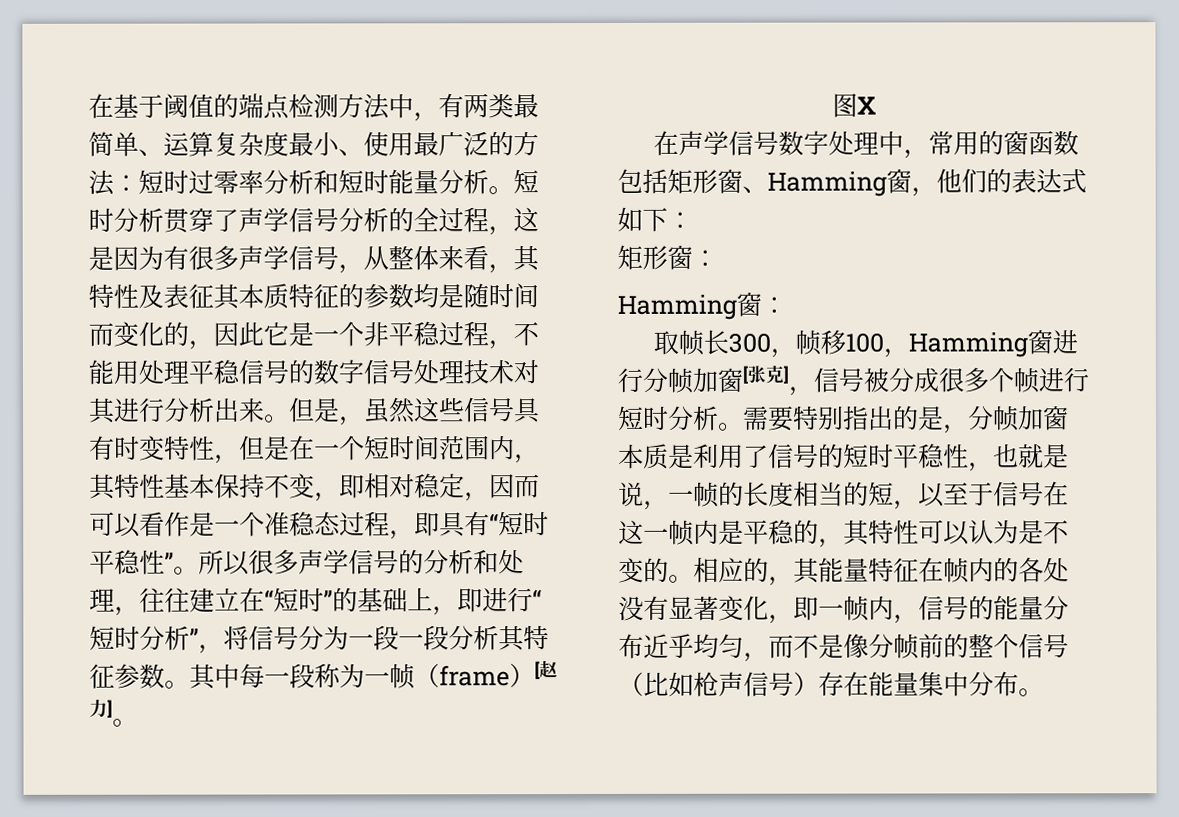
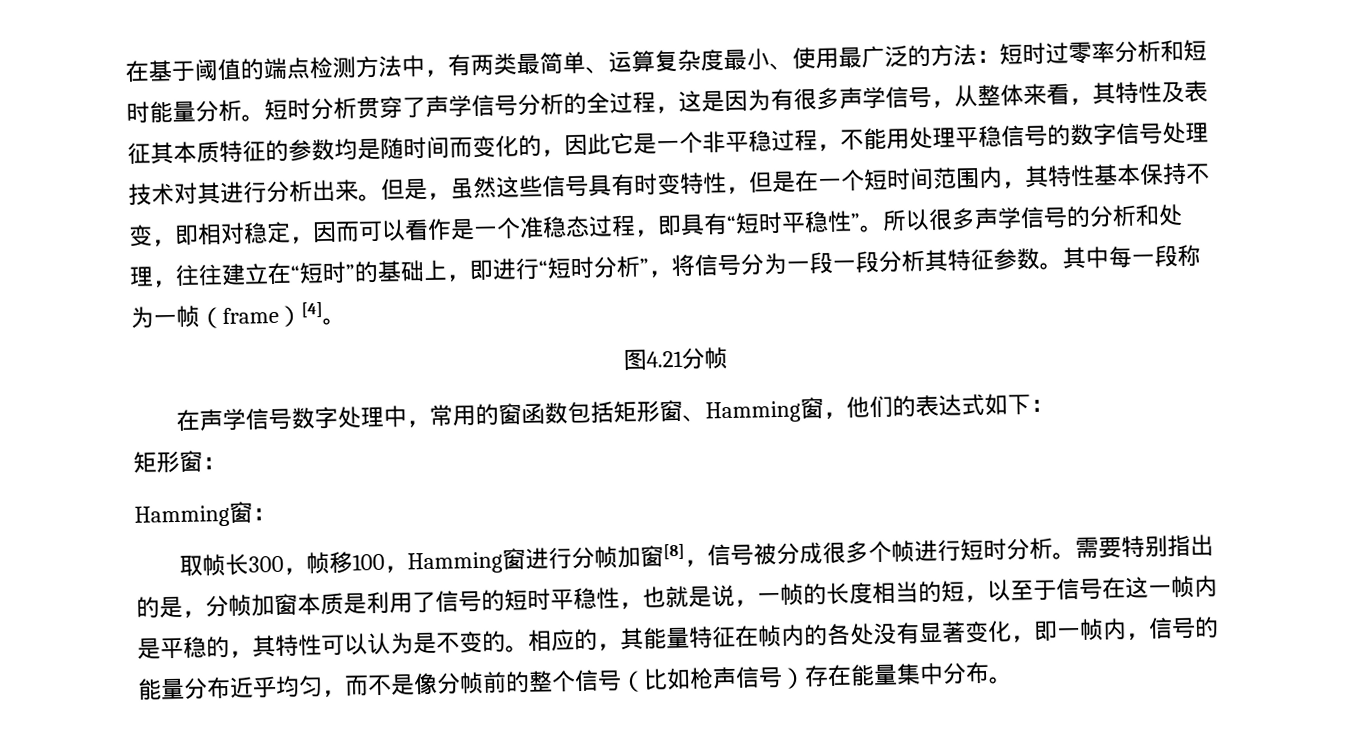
[534,660,558,680] [89,699,113,718] [赵力] -> [301,302,323,318] [4]
[856,96,877,115] X -> [646,346,728,370] 4.21分帧
[742,365,789,384] [张克] -> [663,543,686,560] [8]

